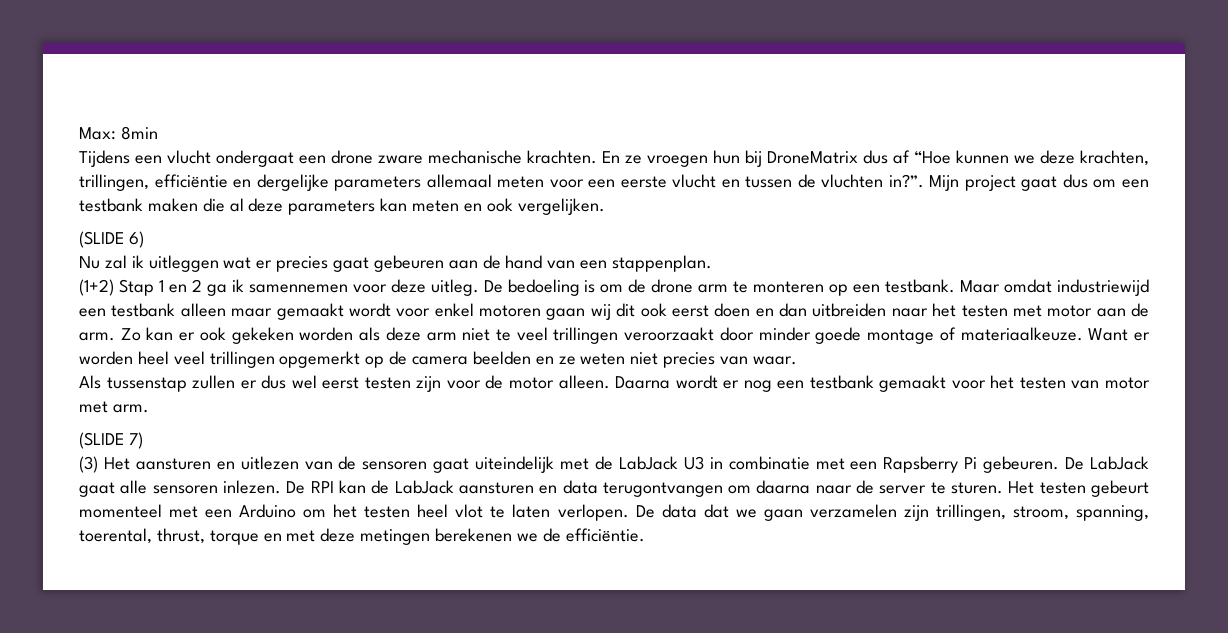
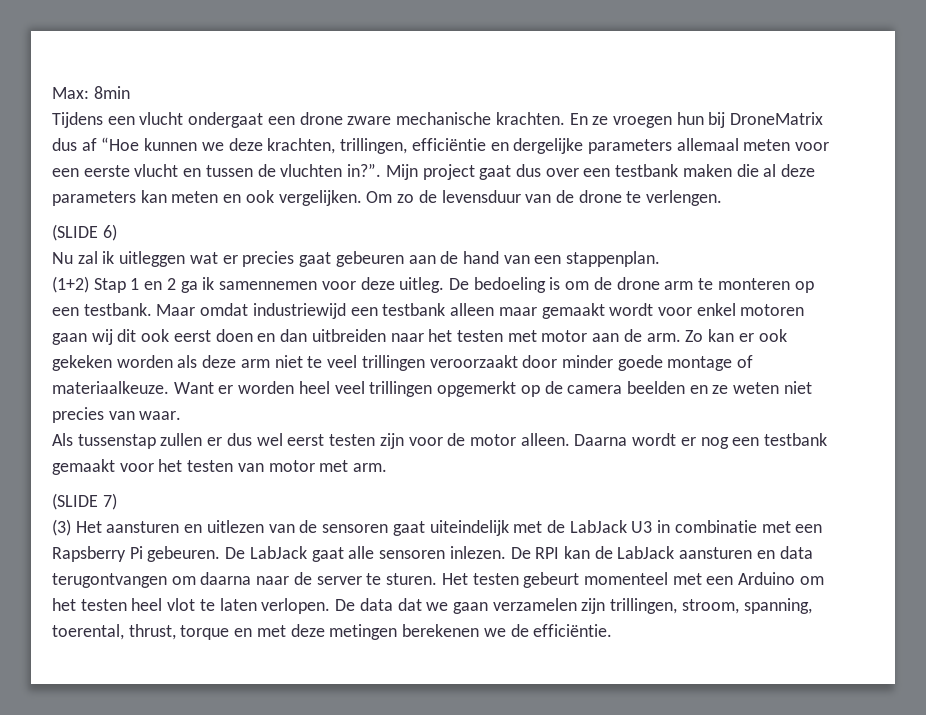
[1093,179,1117,188] om -> [545,168,579,177] over
(605, 206) none -> [366,190,723,206] Om zo de levensduur van de drone te verlengen.

